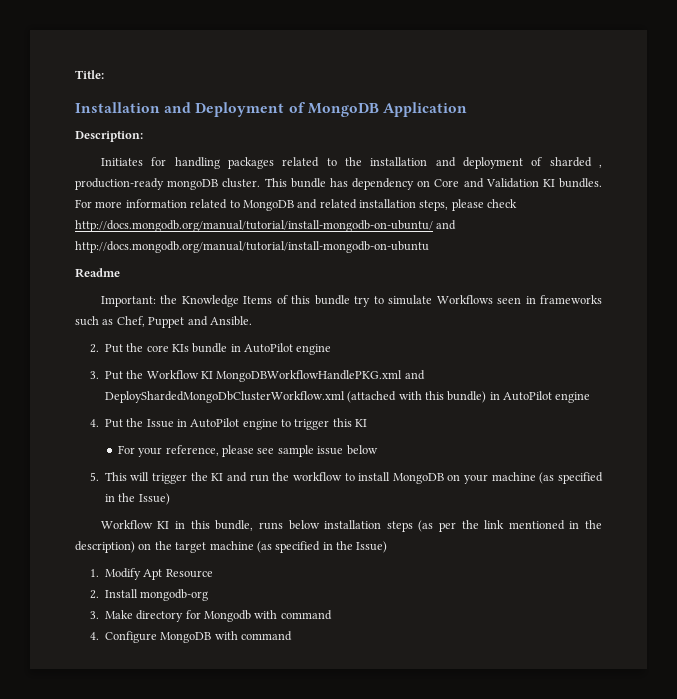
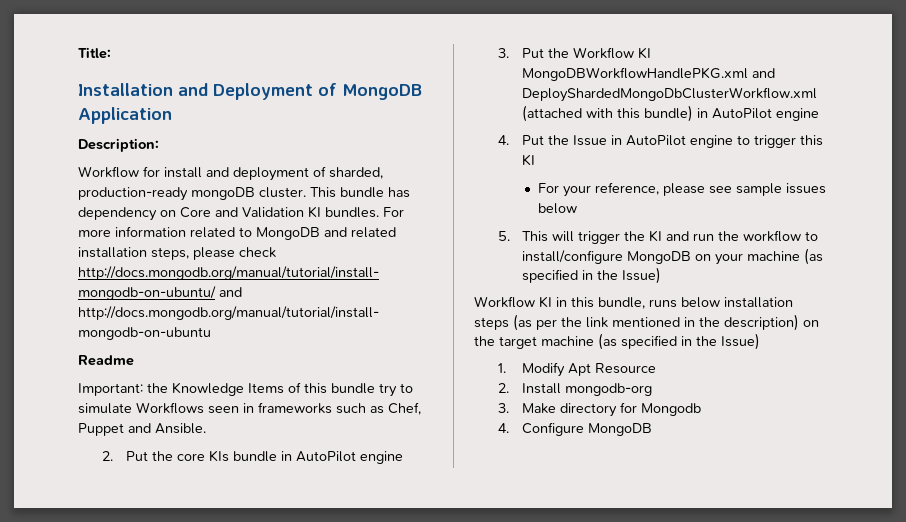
[100,157,428,169] Initiates for handling packages related to the installation -> [78,166,202,178] Workflow for install
[549,157,602,168] sharded , -> [329,167,383,179] sharded,
[317,446,344,455] issue -> [786,183,827,194] issues
[358,472,391,481] install -> [522,250,624,264] install/configure
[254,610,332,620] with command -> (702, 409) none
[214,631,292,641] with command -> (653, 429) none

